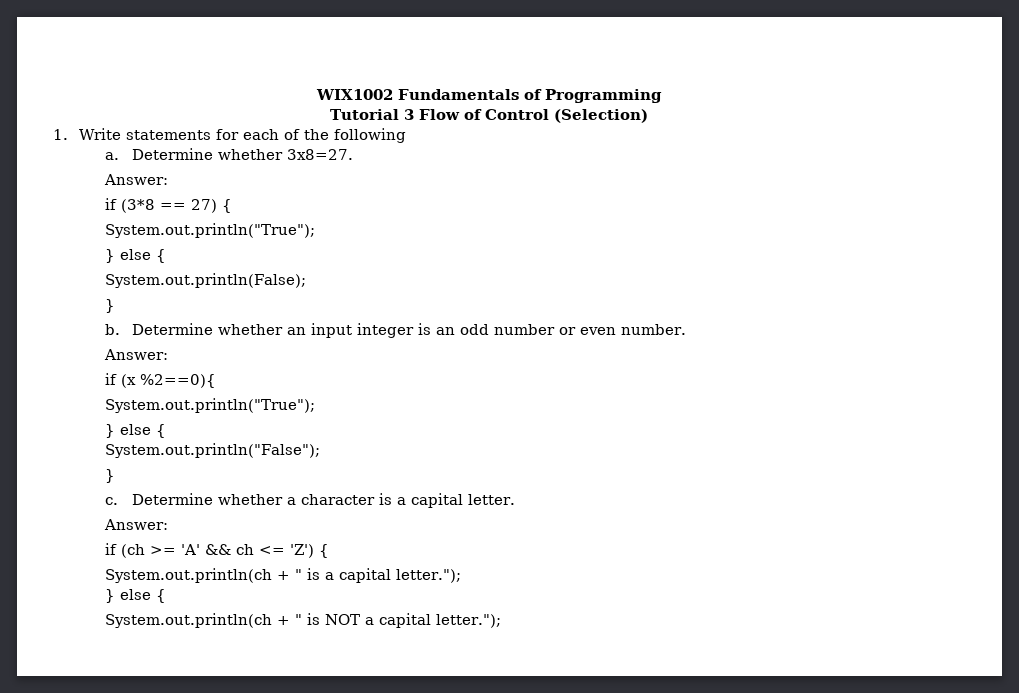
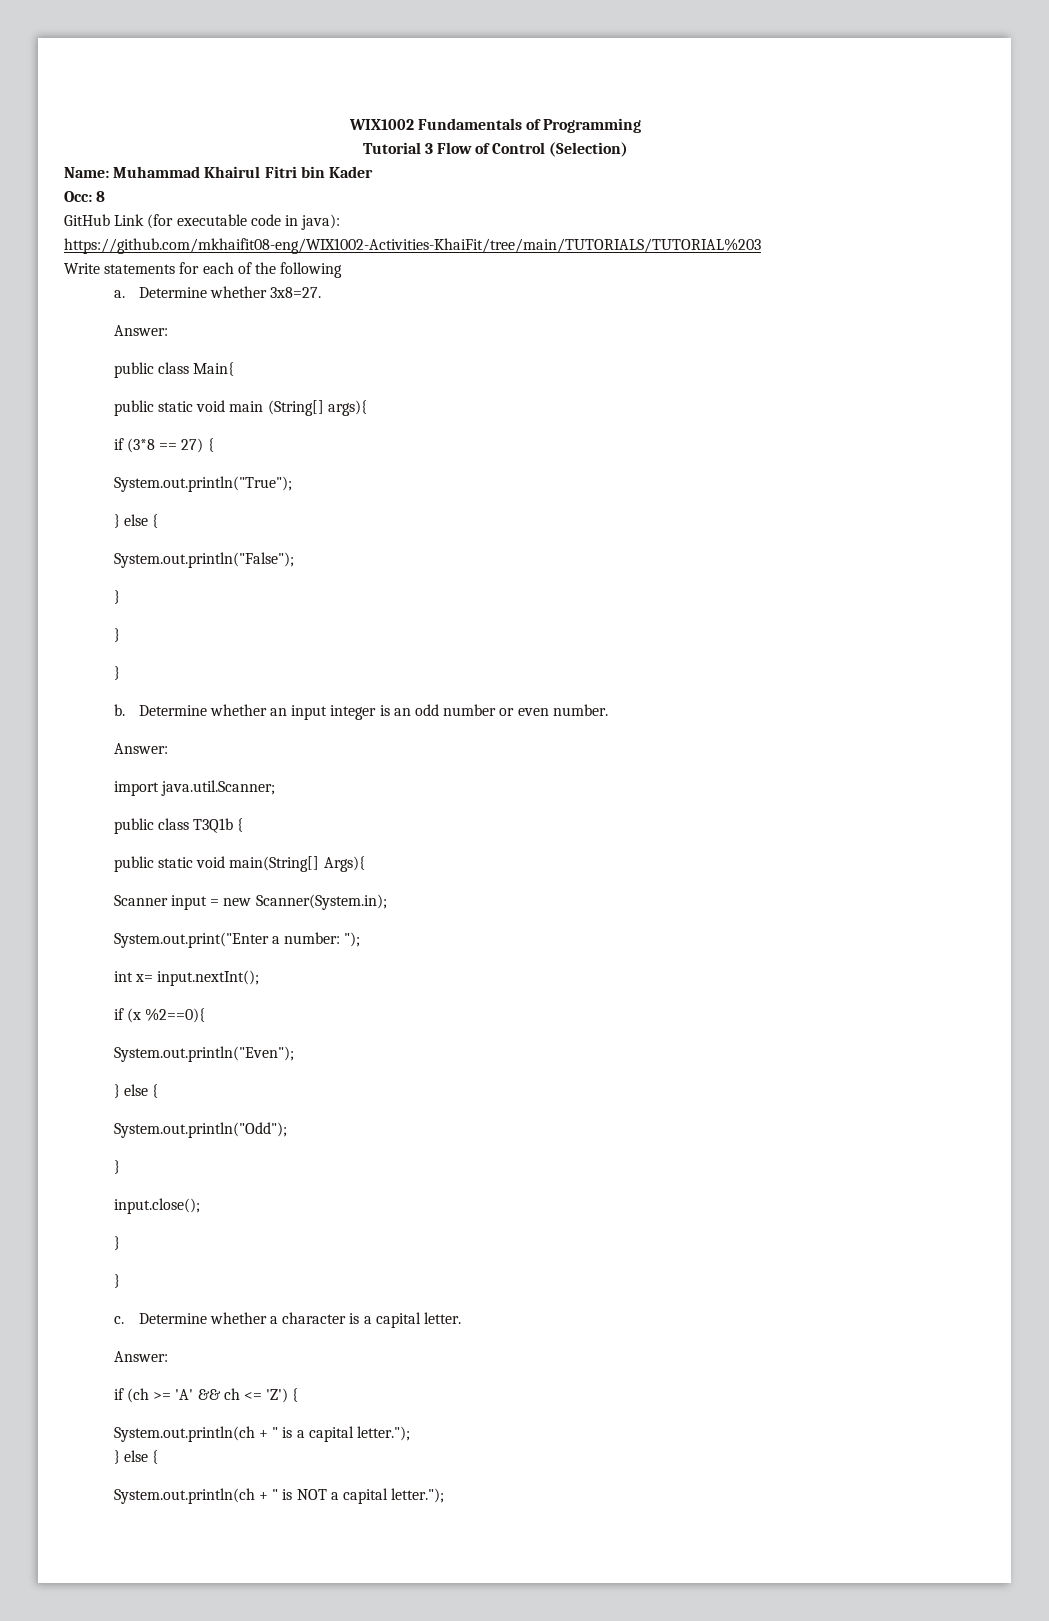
[53,129,68,140] 1. -> [64,166,373,178] [64,191,106,202] [64,214,341,230] [64,238,761,254] Name: Muhammad Khairul Fitri bin Kader // Occ: 8 // GitHub Link (for executable code in java): https://github.com/mkhaifit08-eng/WIX1002-Activities-KhaiFit/tree/main/TUTORIALS/TUTORIAL%203 //
(169, 179) none -> [113,362,235,378] [113,400,367,416] // public class Main{ // public static void main (String[] args){
[105,273,307,288] System.out.println(False); -> [113,552,294,568] [113,590,120,604] [113,628,120,642] System.out.println("False"); // } // }
(169, 354) none -> [113,780,275,796] [113,818,244,834] [113,856,365,872] [113,894,387,910] [113,932,361,948] [113,970,260,986] // import java.util.Scanner; // public class T3Q1b { // public static void main(String[] Args){ // Scanner input = new Scanner(System.in); // System.out.print("Enter a number: "); // int x= input.nextInt();
[105,398,316,413] [105,424,167,438] [105,443,321,458] System.out.println("True"); // } else { // System.out.println("False"); -> [113,1046,294,1062] [113,1084,159,1098] [113,1122,287,1138] [113,1160,120,1174] [113,1198,200,1214] [113,1236,120,1250] System.out.println("Even"); // } else { // System.out.println("Odd"); // } // input.close(); // }

